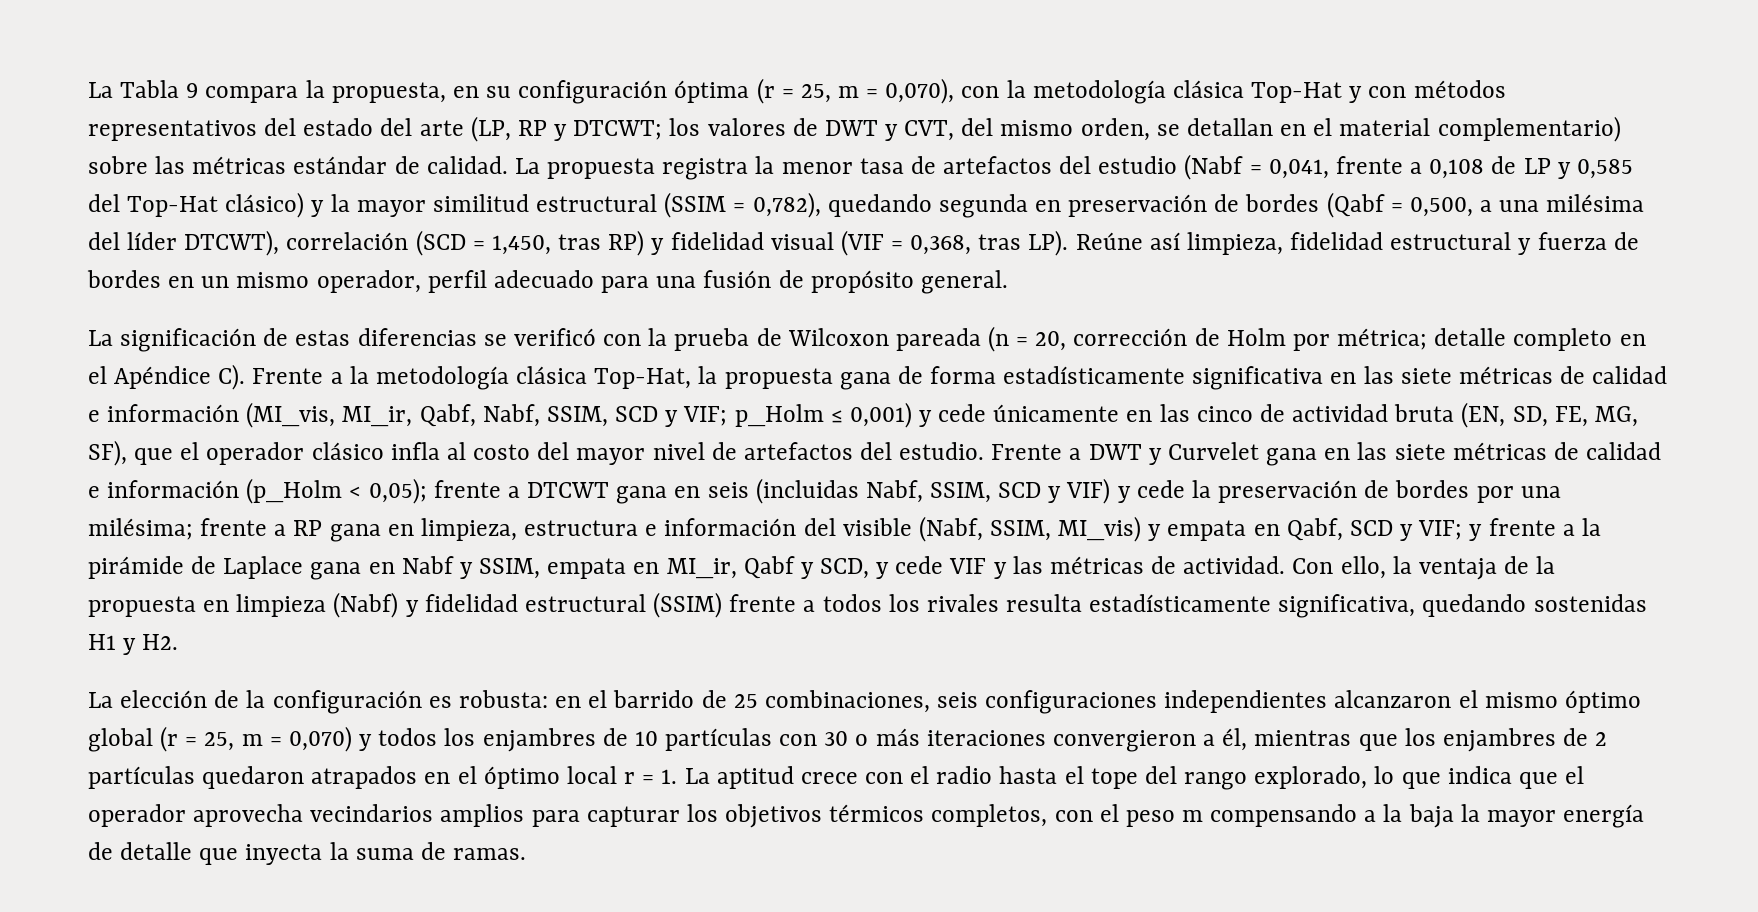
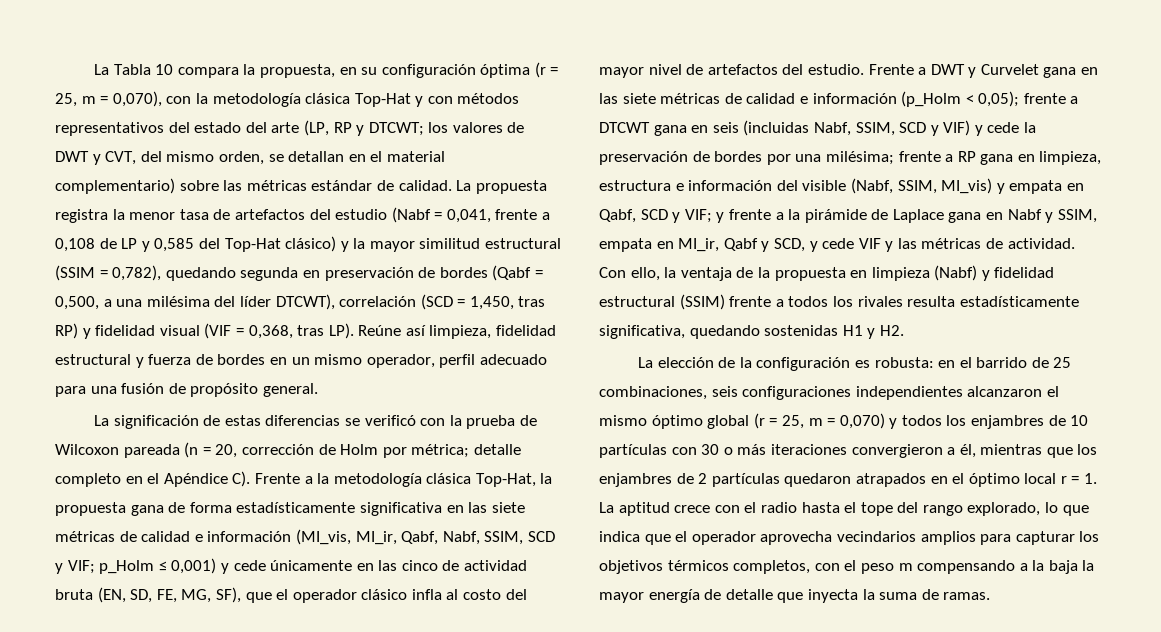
[186,83,199,98] 9 -> [155,64,174,75] 10

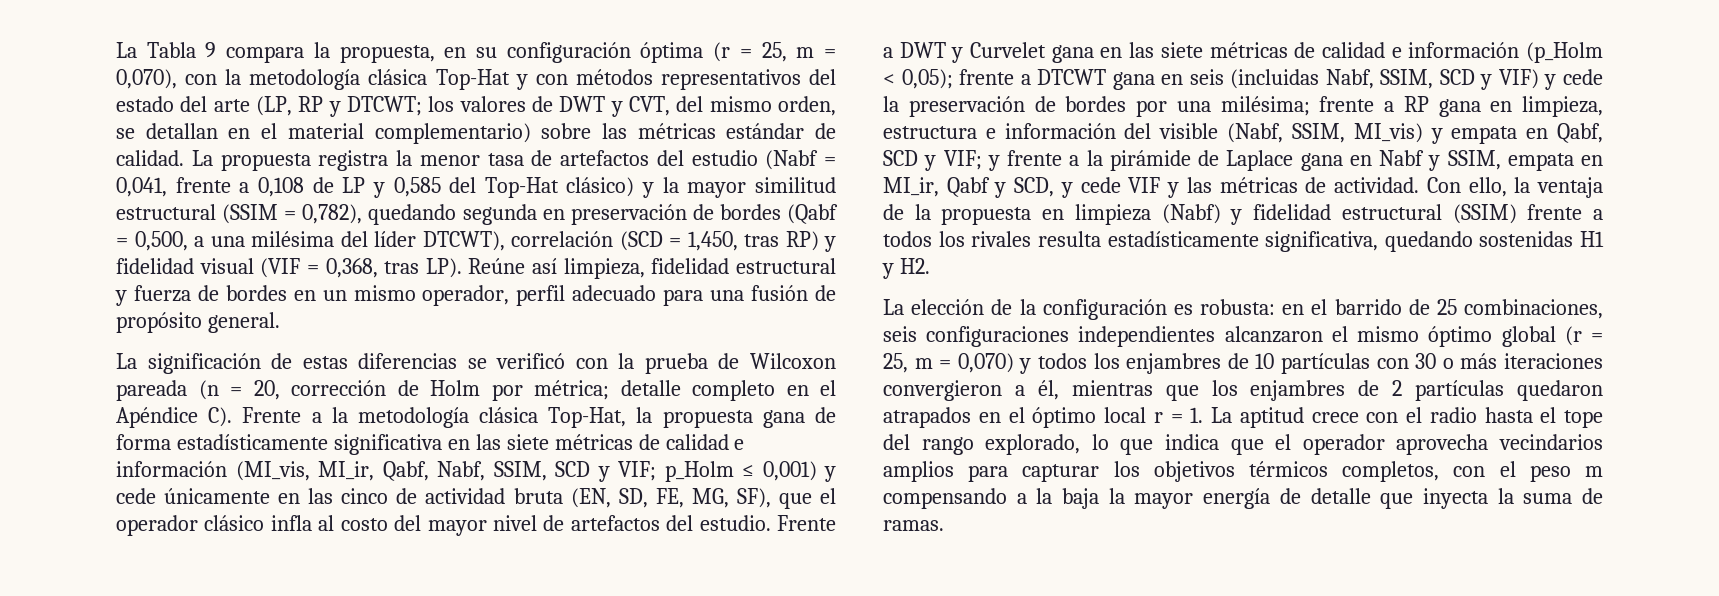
[155,64,174,75] 10 -> [205,42,217,58] 9

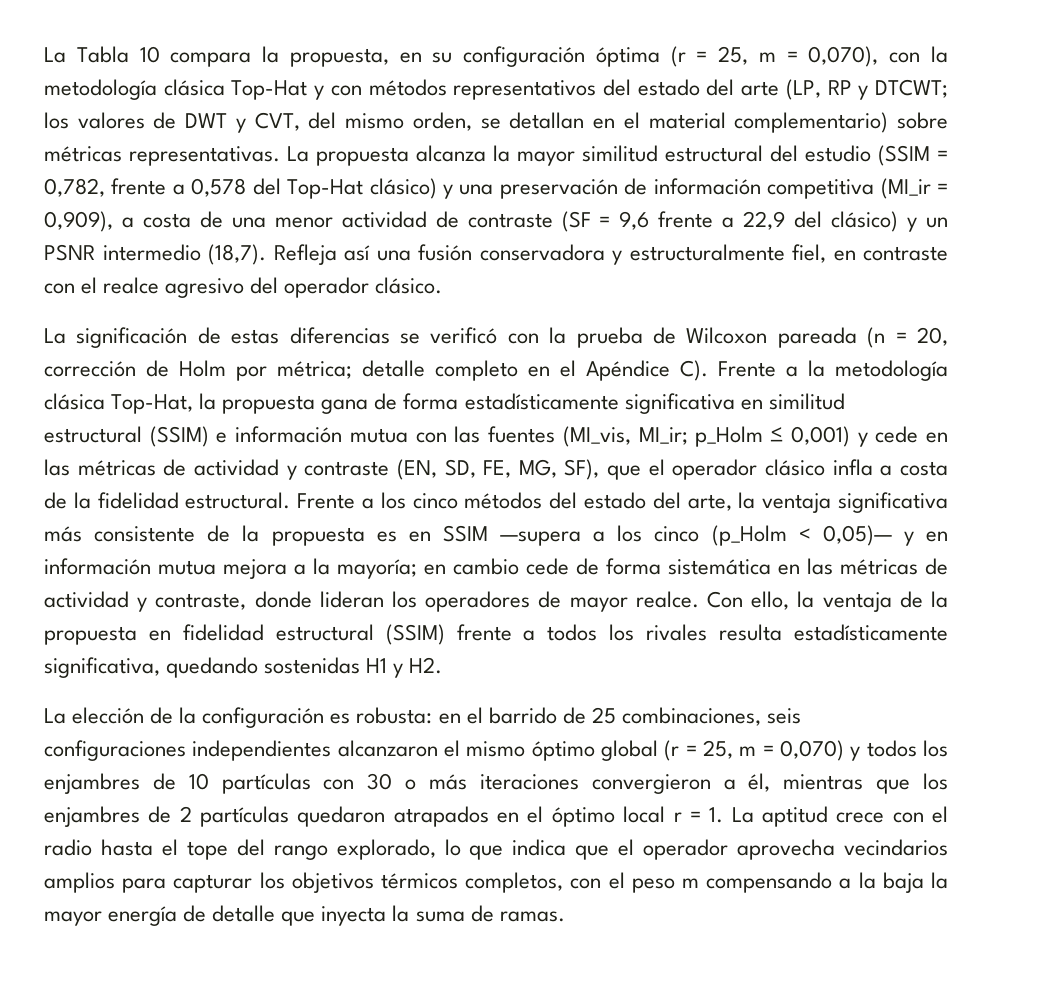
[205,42,217,58] 9 -> [139,46,160,63] 10
[601,123,837,139] [116,150,836,171] [116,177,836,198] [116,204,839,225] [116,231,836,252] [116,258,836,279] [115,285,836,306] [116,312,280,333] las métricas estándar de calidad. La propuesta registra la menor tasa de artefactos del estudio (Nabf = 0,041, frente a 0,108 de LP y 0,585 del Top-Hat clásico) y la mayor similitud estructural (SSIM = 0,782), quedando segunda en preservación de bordes (Qabf = 0,500, a una milésima del líder DTCWT), correlación (SCD = 1,450, tras RP) y fidelidad visual (VIF = 0,368, tras LP). Reúne así limpieza, fidelidad estructural y fuerza de bordes en un mismo operador, perfil adecuado para una fusión de propósito general. -> [44,145,948,166] [44,178,949,199] [44,211,949,232] [44,244,948,265] [44,277,443,298] métricas representativas. La propuesta alcanza la mayor similitud estructural del estudio (SSIM = 0,782, frente a 0,578 del Top-Hat clásico) y una preservación de información competitiva (MI_ir = 0,909), a costa de una menor actividad de contraste (SF = 9,6 frente a 22,9 del clásico) y un PSNR intermedio (18,7). Refleja así una fusión conservadora y estructuralmente fiel, en contraste con el realce agresivo del operador clásico.
[475,434,745,450] [116,461,656,482] las siete métricas de calidad e información (MI_vis, MI_ir, Qabf, Nabf, SSIM, SCD y VIF; -> [768,393,845,410] [44,426,688,447] similitud estructural (SSIM) e información mutua con las fuentes (MI_vis, MI_ir;
[164,488,563,504] únicamente en las cinco de actividad bruta -> [926,432,949,443] [44,459,390,480] en las métricas de actividad y contraste
[318,515,836,536] [883,42,1603,63] [883,69,1603,90] [883,96,1603,117] [883,123,1604,144] [883,150,1603,171] [883,177,1420,198] al costo del mayor nivel de artefactos del estudio. Frente a DWT y Curvelet gana en las siete métricas de calidad e información (p_Holm < 0,05); frente a DTCWT gana en seis (incluidas Nabf, SSIM, SCD y VIF) y cede la preservación de bordes por una milésima; frente a RP gana en limpieza, estructura e información del visible (Nabf, SSIM, MI_vis) y empata en Qabf, SCD y VIF; y frente a la pirámide de Laplace gana en Nabf y SSIM, empata en MI_ir, Qabf y SCD, y cede VIF y las métricas de actividad. -> [880,461,948,476] [44,492,948,513] [44,525,948,546] [44,558,948,579] [44,591,699,612] a costa de la fidelidad estructural. Frente a los cinco métodos del estado del arte, la ventaja significativa más consistente de la propuesta es en SSIM —supera a los cinco (p_Holm < 0,05)— y en información mutua mejora a la mayoría; en cambio cede de forma sistemática en las métricas de actividad y contraste, donde lideran los operadores de mayor realce.
[1074,204,1243,225] limpieza (Nabf) y -> (171, 635) none

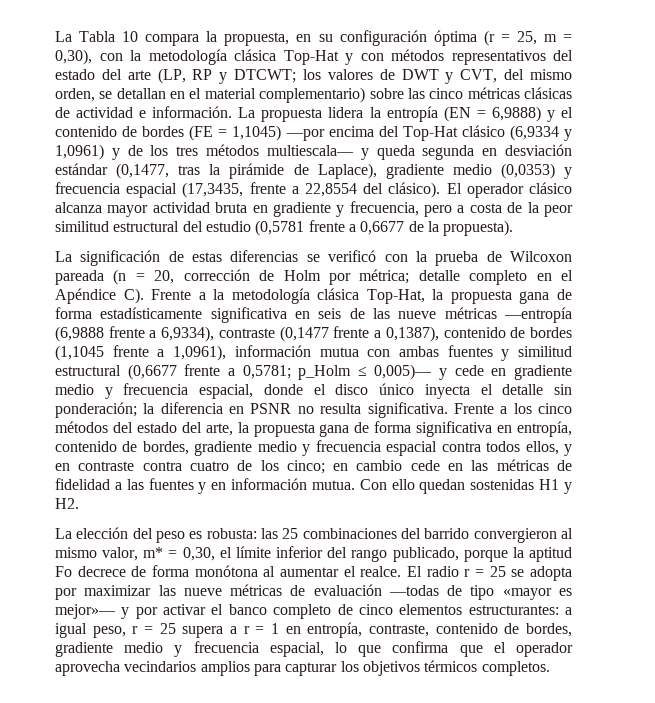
[808,46,879,67] 0,070), -> [55,49,92,65] 0,30),
[44,145,948,166] [44,178,949,199] [44,211,949,232] [44,244,948,265] [44,277,443,298] métricas representativas. La propuesta alcanza la mayor similitud estructural del estudio (SSIM = 0,782, frente a 0,578 del Top-Hat clásico) y una preservación de información competitiva (MI_ir = 0,909), a costa de una menor actividad de contraste (SF = 9,6 frente a 22,9 del clásico) y un PSNR intermedio (18,7). Refleja así una fusión conservadora y estructuralmente fiel, en contraste con el realce agresivo del operador clásico. -> [407,87,573,99] [55,106,574,122] [55,125,572,141] [55,144,572,160] [55,163,572,179] [55,182,572,198] [55,201,573,217] [55,220,514,236] las cinco métricas clásicas de actividad e información. La propuesta lidera la entropía (EN = 6,9888) y el contenido de bordes (FE = 1,1045) —por encima del Top-Hat clásico (6,9334 y 1,0961) y de los tres métodos multiescala— y queda segunda en desviación estándar (0,1477, tras la pirámide de Laplace), gradiente medio (0,0353) y frecuencia espacial (17,3435, frente a 22,8554 del clásico). El operador clásico alcanza mayor actividad bruta en gradiente y frecuencia, pero a costa de la peor similitud estructural del estudio (0,5781 frente a 0,6677 de la propuesta).
[768,393,845,410] [44,426,688,447] similitud estructural (SSIM) e información mutua con las fuentes (MI_vis, MI_ir; -> [318,307,572,323] [55,326,573,342] [55,345,572,361] [55,364,291,380] seis de las nueve métricas —entropía (6,9888 frente a 6,9334), contraste (0,1477 frente a 0,1387), contenido de bordes (1,1045 frente a 1,0961), información mutua con ambas fuentes y similitud estructural (0,6677 frente a 0,5781;
[790,426,850,447] 0,001) -> [374,364,433,380] 0,005)—
[44,459,948,480] [44,492,291,509] las métricas de actividad y contraste (EN, SD, FE, MG, SF), que el operador clásico infla a costa de la fidelidad estructural. -> [513,365,572,380] [55,383,573,399] [55,402,448,418] gradiente medio y frecuencia espacial, donde el disco único inyecta el detalle sin ponderación; la diferencia en PSNR no resulta significativa.
[762,492,948,513] [44,525,948,546] [44,558,948,579] [44,591,949,612] [44,624,948,645] [44,657,259,678] ventaja significativa más consistente de la propuesta es en SSIM —supera a los cinco (p_Holm < 0,05)— y en información mutua mejora a la mayoría; en cambio cede de forma sistemática en las métricas de actividad y contraste, donde lideran los operadores de mayor realce. Con ello, la ventaja de la propuesta en fidelidad estructural (SSIM) frente a todos los rivales resulta estadísticamente significativa, quedando -> [253,421,573,437] [55,440,572,456] [55,459,573,474] [55,478,466,494] propuesta gana de forma significativa en entropía, contenido de bordes, gradiente medio y frecuencia espacial contra todos ellos, y en contraste contra cuatro de los cinco; en cambio cede en las métricas de fidelidad a las fuentes y en información mutua. Con ello quedan
[150,707,801,728] [44,740,949,761] [44,773,948,794] [44,806,949,827] [44,839,436,860] de la configuración es robusta: en el barrido de 25 combinaciones, seis configuraciones independientes alcanzaron el mismo óptimo global (r = 25, m = 0,070) y todos los enjambres de 10 partículas con 30 o más iteraciones convergieron a él, mientras que los enjambres de 2 partículas quedaron atrapados en el óptimo local r = 1. La aptitud crece con el radio hasta el tope del rango explorado, -> [132,528,573,543] [55,546,572,562] [55,565,573,581] [55,584,572,600] [55,604,572,619] [55,622,572,638] [55,641,324,657] del peso es robusta: las 25 combinaciones del barrido convergieron al mismo valor, m* = 0,30, el límite inferior del rango publicado, porque la aptitud Fo decrece de forma monótona al aumentar el realce. El radio r = 25 se adopta por maximizar las nueve métricas de evaluación —todas de tipo «mayor es mejor»— y por activar el banco completo de cinco elementos estructurantes: a igual peso, r = 25 supera a r = 1 en entropía, contraste, contenido de bordes, gradiente medio y frecuencia espacial,
[512,839,567,856] indica -> [392,641,449,653] confirma
[465,872,949,893] [44,905,565,926] completos, con el peso m compensando a la baja la mayor energía de detalle que inyecta la suma de ramas. -> [481,661,550,676] completos.

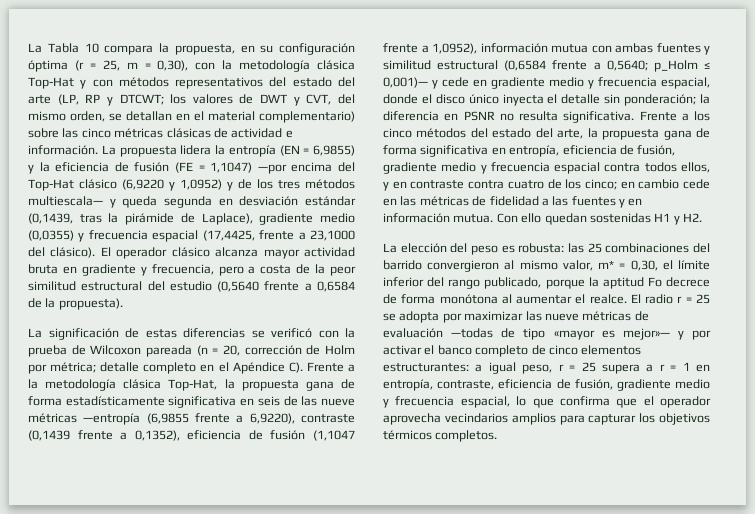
[491,106,574,122] [55,126,185,137] 6,9888) y el contenido de bordes -> [313,145,355,156] [28,162,170,174] 6,9855) y la eficiencia de fusión
[232,125,282,141] 1,1045) -> [210,162,253,173] 1,1047)
[509,125,572,141] [55,144,104,160] (6,9334 y 1,0961) -> [122,179,222,191] (6,9220 y 1,0952)
[116,163,170,179] (0,1477, -> [28,213,73,224] (0,1439,
[500,163,572,179] [55,182,357,198] (0,0353) y frecuencia espacial (17,3435, frente a 22,8554 -> [28,230,355,242] (0,0355) y frecuencia espacial (17,4425, frente a 23,1000
[255,220,405,236] (0,5781 frente a 0,6677 -> [217,281,355,292] (0,5640 frente a 0,6584
[55,326,573,342] [55,345,227,361] (6,9888 frente a 6,9334), contraste (0,1477 frente a 0,1387), contenido de bordes (1,1045 frente a 1,0961), -> [146,413,356,424] [28,430,355,441] [383,43,477,54] (6,9855 frente a 6,9220), contraste (0,1439 frente a 0,1352), eficiencia de fusión (1,1047 frente a 1,0952),
[127,364,291,380] (0,6677 frente a 0,5781; -> [504,60,648,71] (0,6584 frente a 0,5640;
[374,364,433,380] 0,005)— -> [383,77,428,88] 0,001)—
[55,441,189,455] contenido de bordes, -> [562,145,676,156] eficiencia de fusión,
[435,623,572,637] contenido de bordes, -> [498,379,613,390] eficiencia de fusión,

